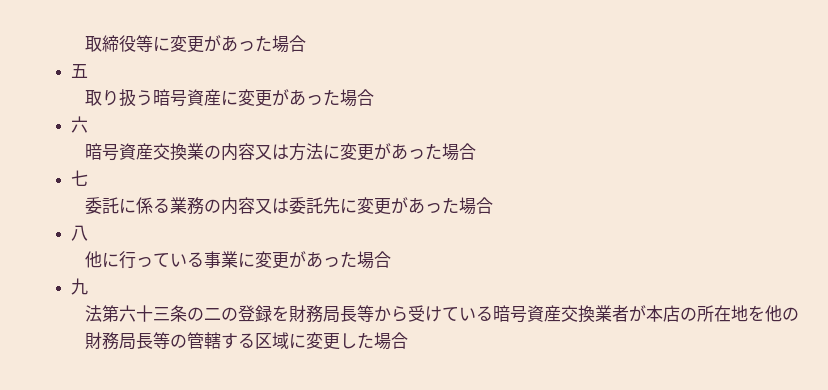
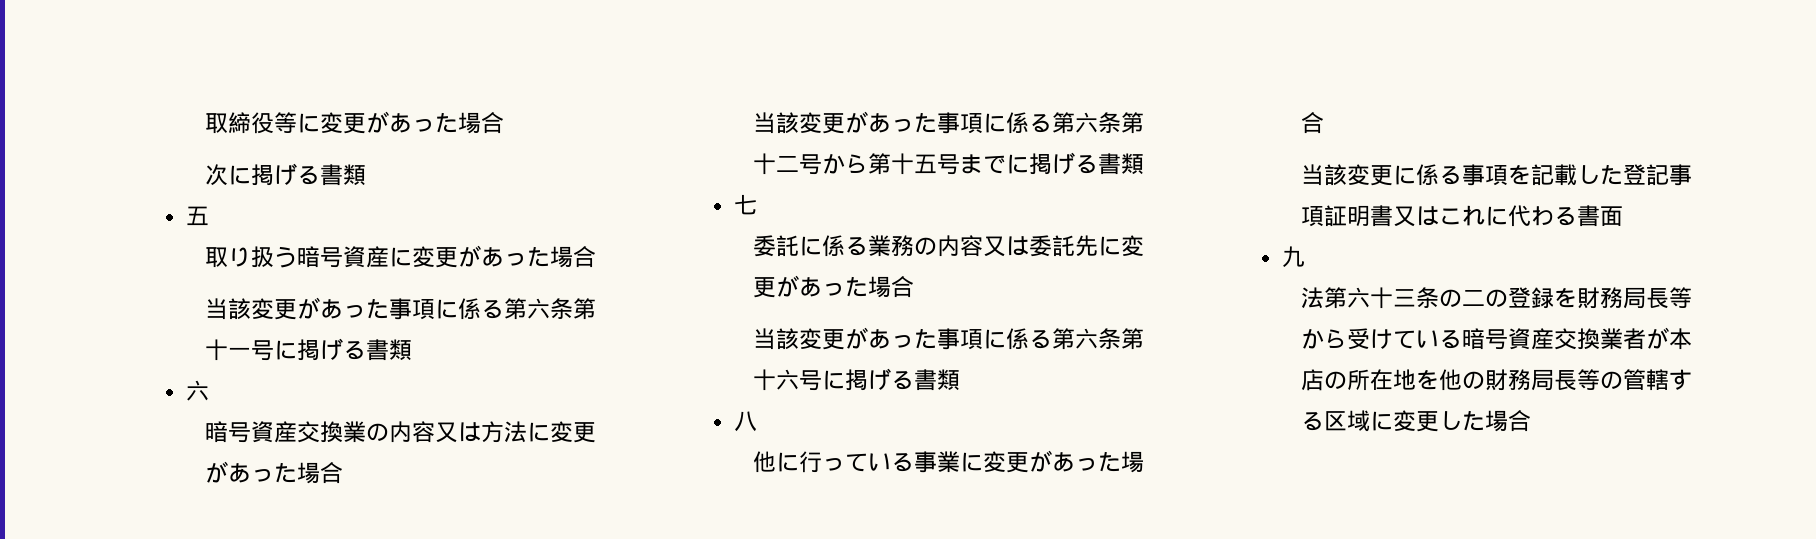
(307, 43) none -> [204,163,366,186] // 次に掲げる書類
(375, 97) none -> [204,297,596,320] [204,338,412,361] // 当該変更があった事項に係る第六条第十一号に掲げる書類
(477, 151) none -> [752,111,1144,134] [752,152,1144,175] // 当該変更があった事項に係る第六条第十二号から第十五号までに掲げる書類
(494, 205) none -> [752,327,1144,350] [752,368,960,391] // 当該変更があった事項に係る第六条第十六号に掲げる書類
(392, 259) none -> [1300,164,1692,186] [1300,205,1623,227] // 当該変更に係る事項を記載した登記事項証明書又はこれに代わる書面

